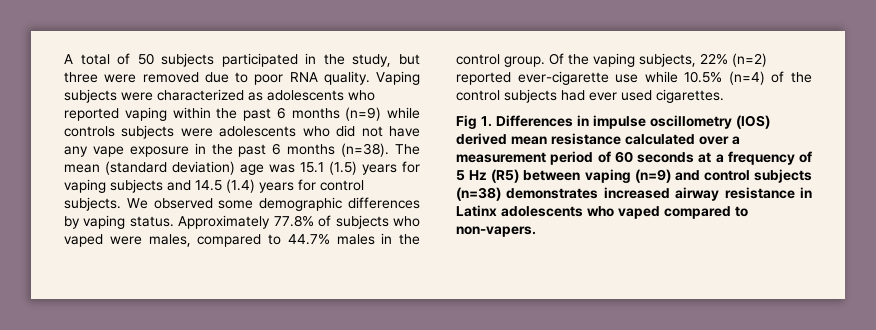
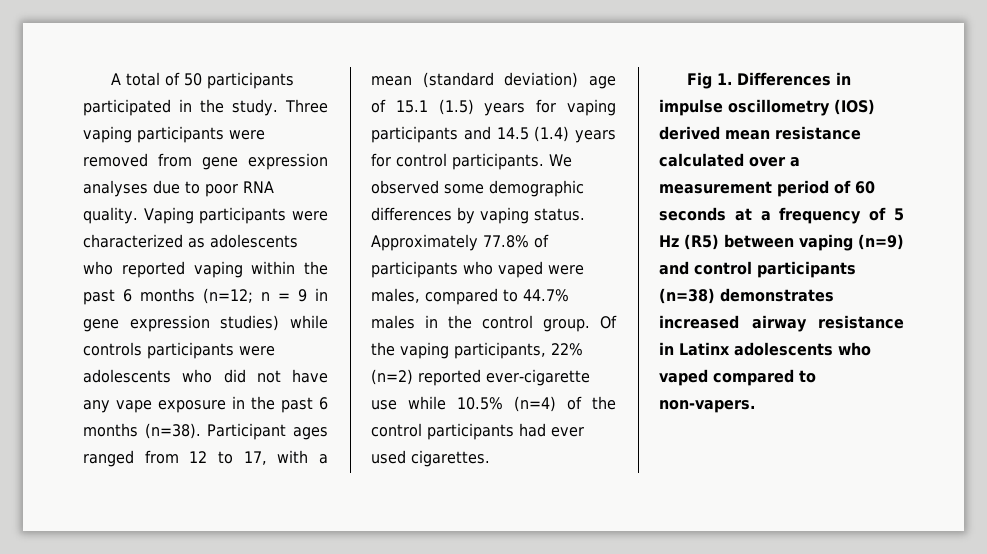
[161,53,215,67] subjects -> [206,72,294,89] participants
[352,54,420,67] [64,72,199,83] study, but three were removed -> [232,99,328,116] [83,126,265,143] [83,153,328,170] [83,180,148,197] study. Three vaping participants were removed from gene expression analyses
[64,89,117,103] subjects -> [199,207,287,224] participants
[345,107,382,121] (n=9) -> [203,288,328,304] [83,315,280,332] (n=12; n = 9 in gene expression studies)
[121,125,175,139] subjects -> [147,342,234,359] participants
[395,144,420,155] The -> [207,423,328,440] [83,450,328,467] Participant ages ranged from 12 to 17, with a
[269,164,295,173] was -> [371,99,386,113] of
[110,179,163,193] subjects -> [371,126,458,143] participants
[64,197,121,211] subjects. -> [452,153,544,170] participants.
[335,215,389,229] subjects -> [371,261,458,278] participants
[639,53,696,67] subjects, -> [454,342,546,359] participants,
[504,89,557,103] subjects -> [427,423,514,440] participants
[754,169,812,183] subjects -> [757,261,856,278] participants

